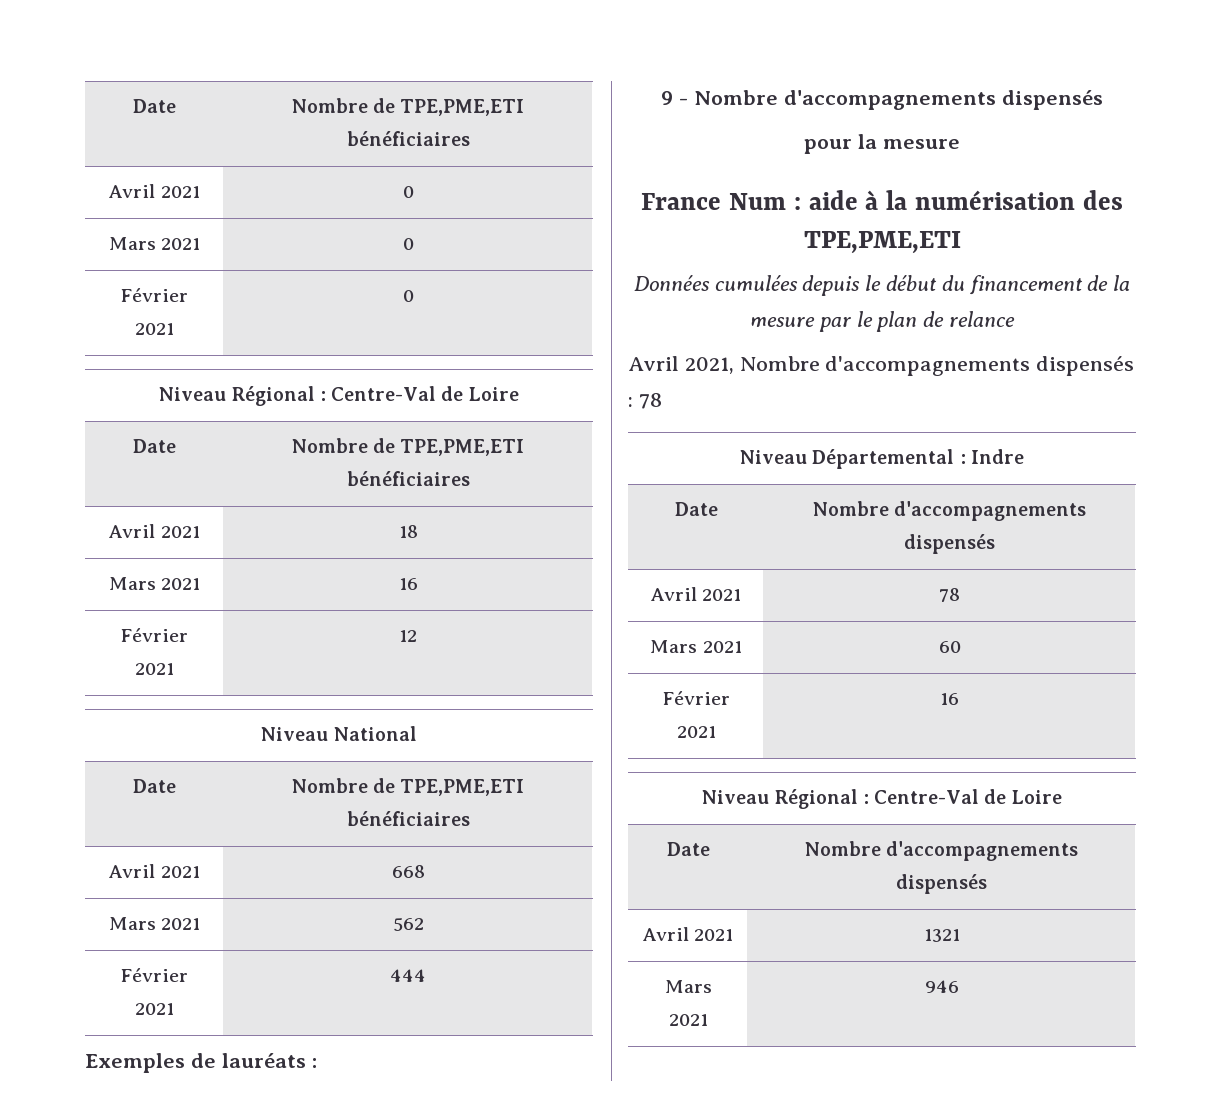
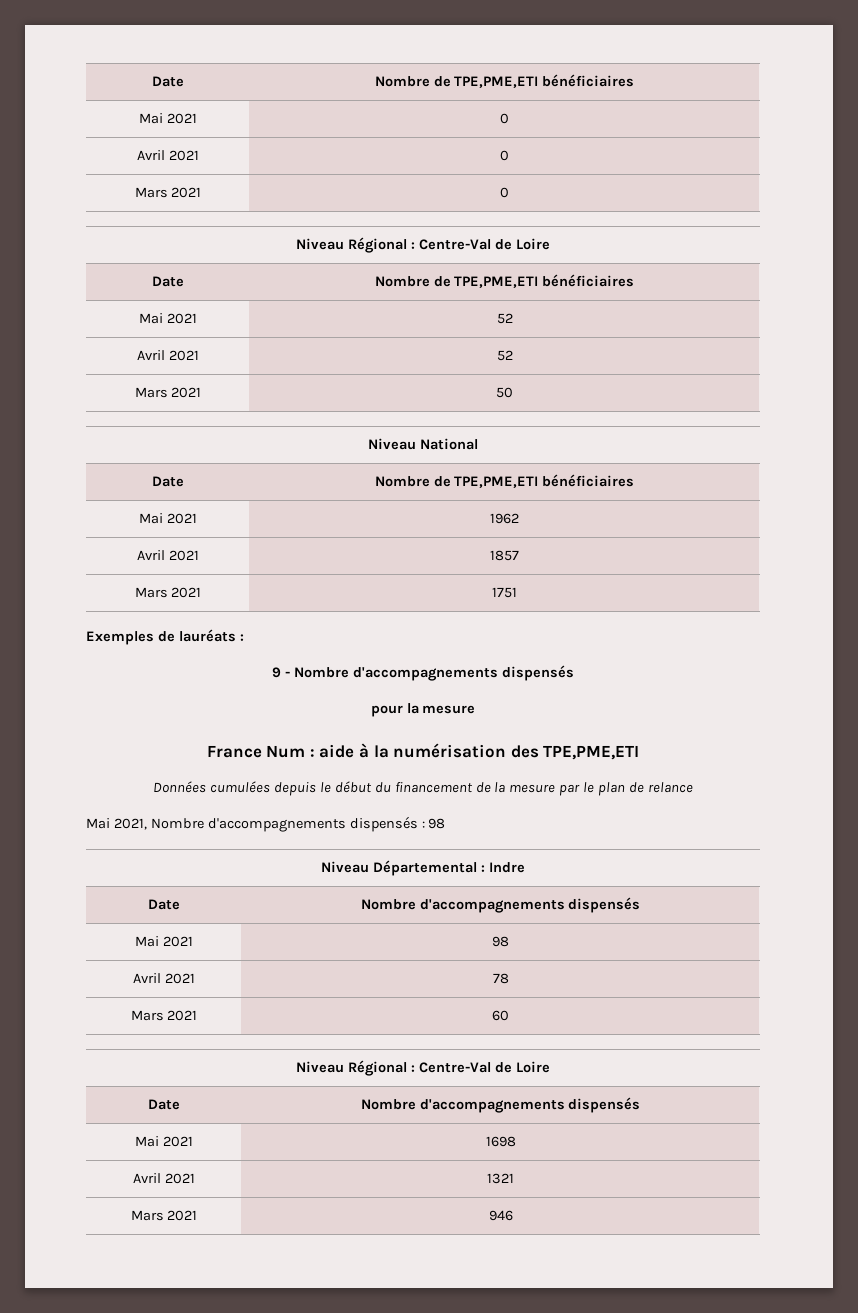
[133,99,176,113] [291,98,525,116] [346,131,470,146] Date | Nombre de TPE,PME,ETI bénéficiaires -> [152,76,184,87] [374,74,635,88] [139,113,197,124] [499,113,509,124] Date | Nombre de TPE,PME,ETI bénéficiaires // Mai 2021 | 0
[121,288,188,302] [135,323,174,335] [402,290,414,302] // Février 2021 | 0 -> (509, 192) none
[109,524,200,538] [398,525,418,538] [108,577,201,590] [398,578,418,590] [121,628,188,642] [135,663,174,675] [399,630,417,642] // Avril 2021 | 18 // Mars 2021 | 16 // Février 2021 | 12 -> [139,313,197,324] [496,313,513,324] [137,350,199,361] [496,350,513,361] [134,387,202,398] [495,387,513,398] // Mai 2021 | 52 // Avril 2021 | 52 // Mars 2021 | 50
[109,864,200,878] [391,865,425,878] [108,917,201,930] [392,918,424,931] [121,968,188,982] [135,1003,174,1015] [390,969,426,982] // Avril 2021 | 668 // Mars 2021 | 562 // Février 2021 | 444 -> [139,513,197,524] [489,513,519,524] [137,550,199,561] [489,550,519,561] [134,587,202,598] [491,587,517,598] // Mai 2021 | 1962 // Avril 2021 | 1857 // Mars 2021 | 1751
[628,356,679,371] Avril -> [86,818,110,829] Mai
[638,393,662,409] 78 -> [428,818,446,829] 98
(995, 544) none -> [135,936,193,947] [491,936,509,947] // Mai 2021 | 98
[662,691,730,705] [676,726,716,738] [940,693,959,705] // Février 2021 | 16 -> (509, 1015) none
(987, 884) none -> [135,1136,193,1147] [485,1136,516,1147] // Mai 2021 | 1698

